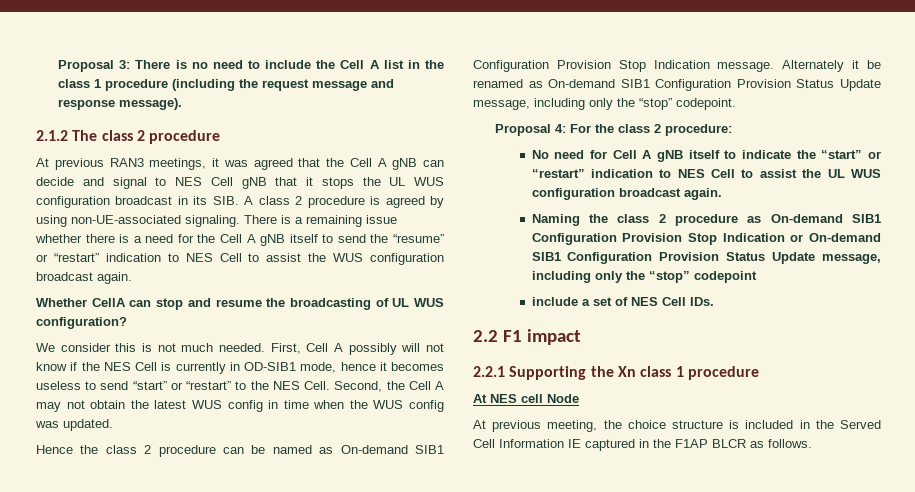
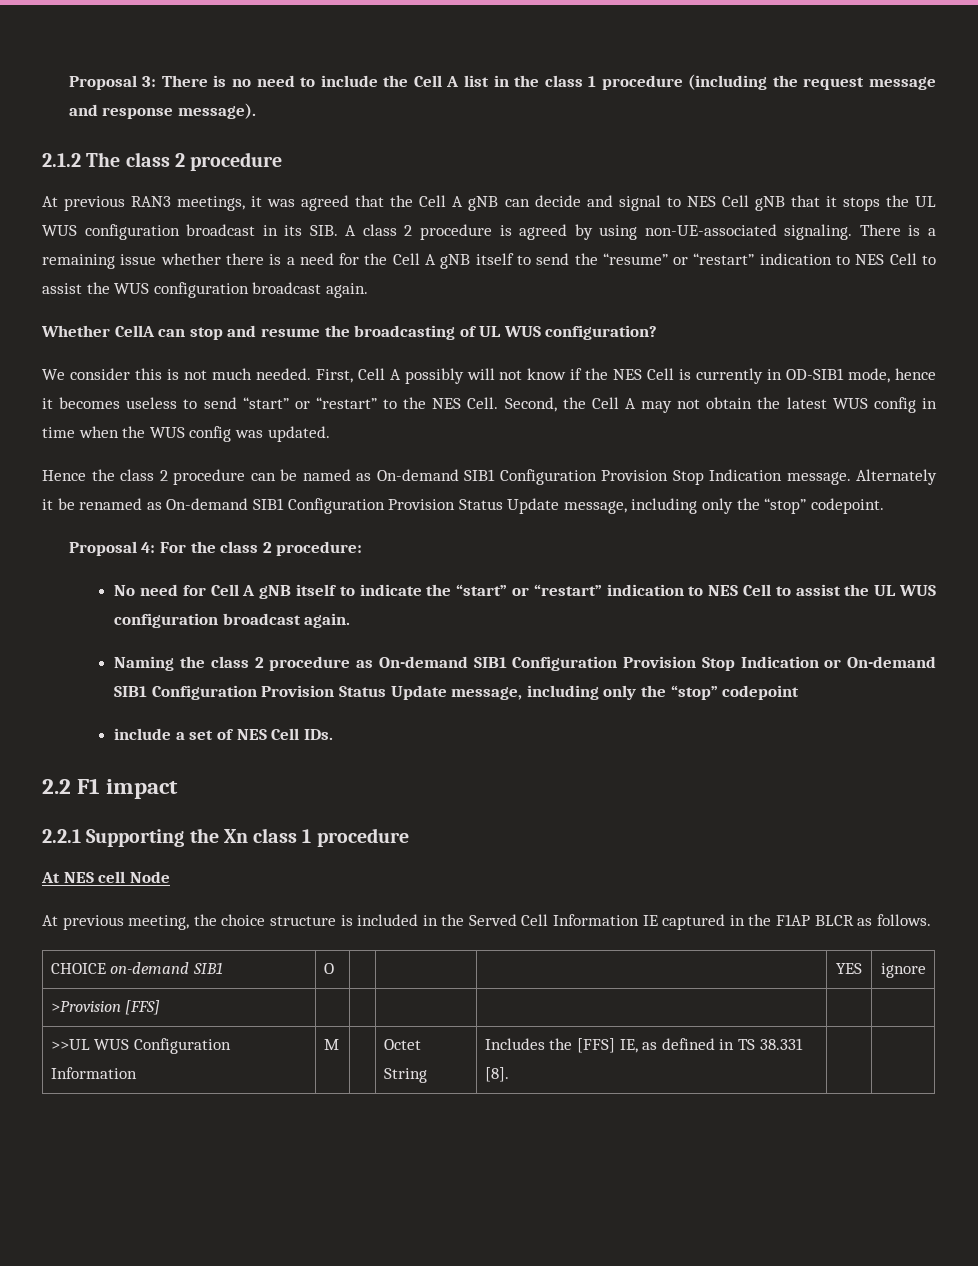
(812, 443) none -> [50,962,224,974] [323,963,334,974] [836,963,862,974] [880,963,926,978] [50,1000,161,1015] [50,1038,232,1054] [50,1067,137,1079] [323,1039,339,1050] [383,1039,421,1050] [383,1068,427,1083] [484,1038,803,1053] [484,1067,509,1082] // CHOICE on-demand SIB1 | O | | | | YES | ignore // >Provision [FFS] | | | | | | // >>UL WUS Configuration Information | M | | Octet String | Includes the [FFS] IE, as defined in TS 38.331 [8]. | |

